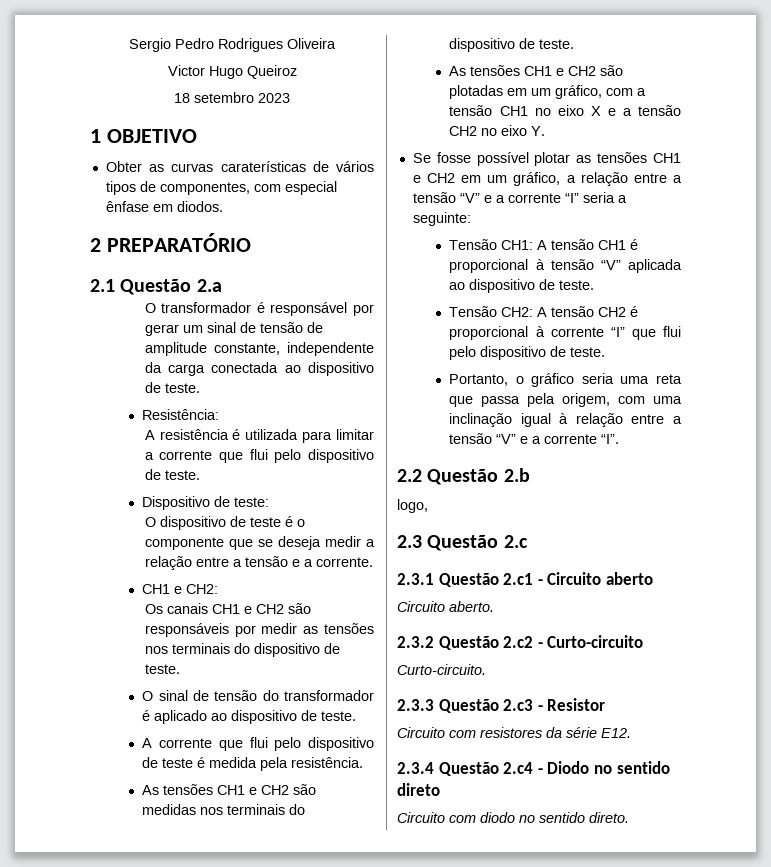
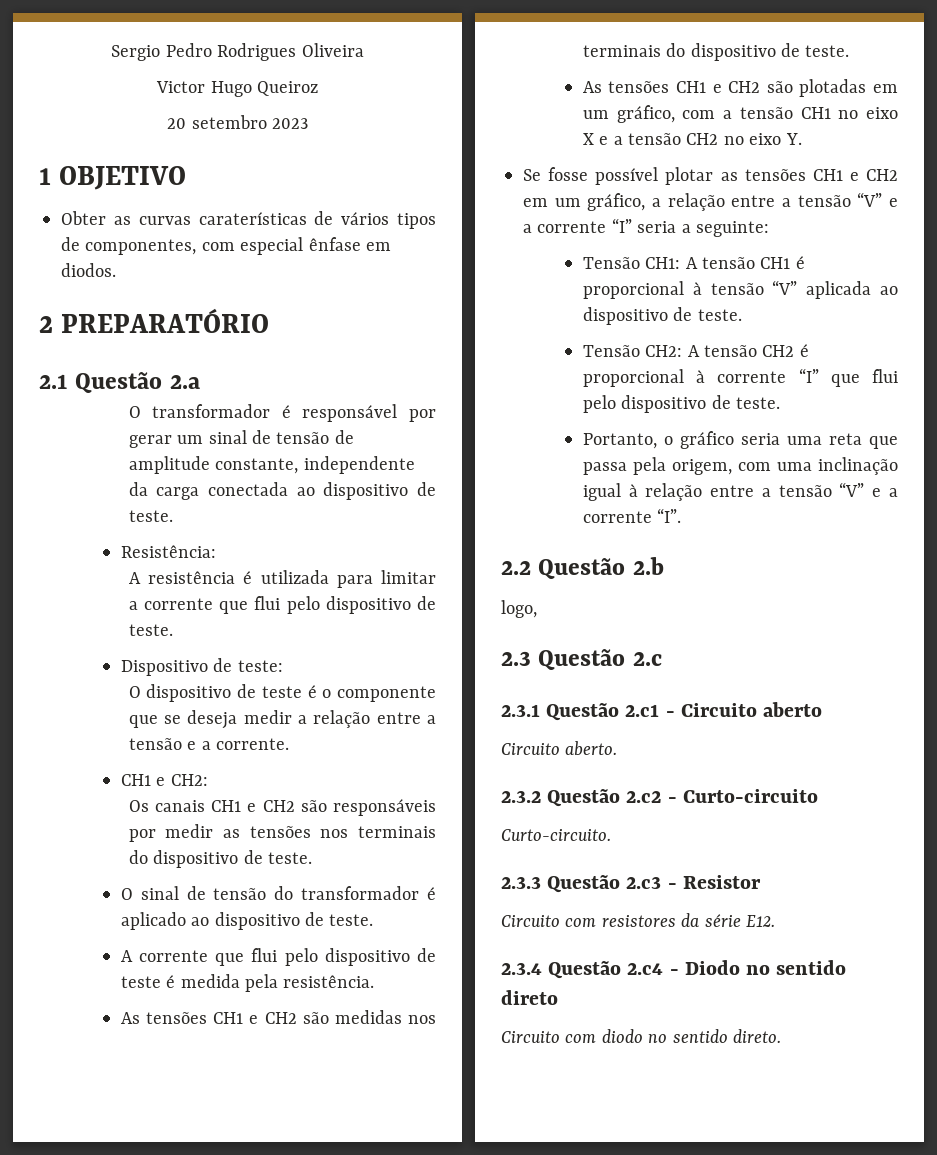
[174,93,190,103] 18 -> [167,118,187,129] 20

